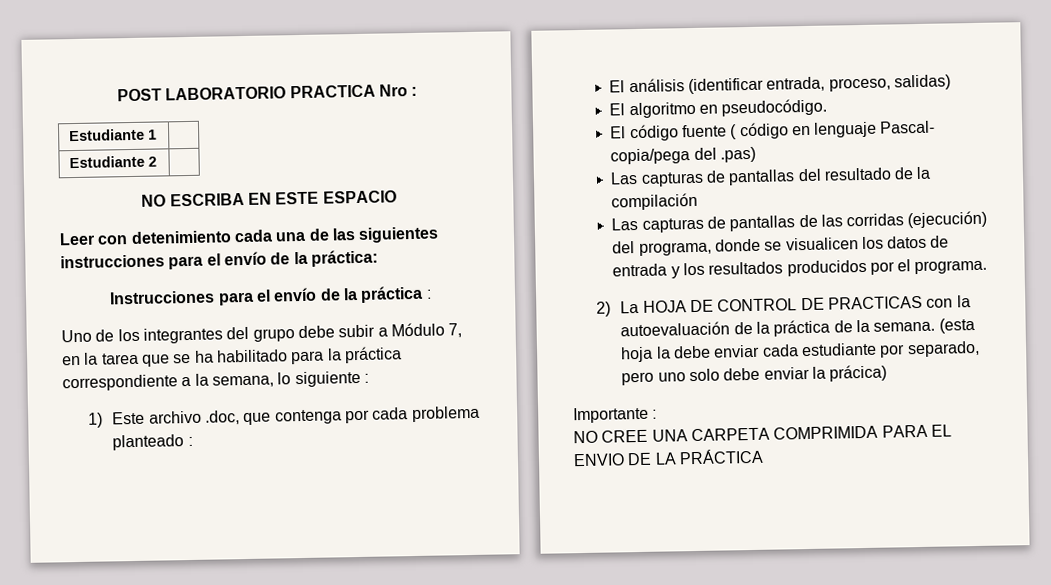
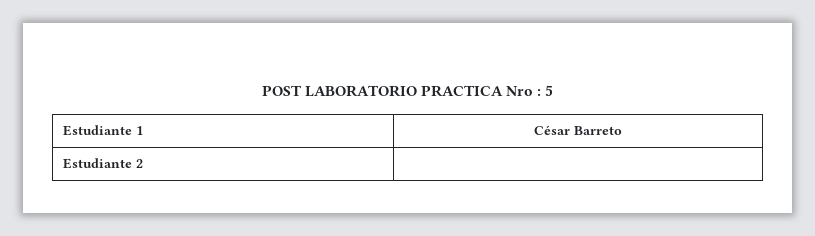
(418, 91) none -> [545,85,554,96] 5
(157, 134) none -> [534,125,622,135] César Barreto
[141,190,397,207] [59,226,440,246] [60,249,378,270] [109,285,432,306] [61,322,463,344] [62,346,402,367] [62,370,369,392] [87,405,480,428] [112,434,193,451] [609,74,951,95] [609,98,828,119] [610,120,936,142] [610,146,756,165] [610,166,932,187] [611,192,699,211] [611,210,988,233] [612,235,950,256] [612,259,988,279] [595,295,971,317] [620,318,975,337] [620,340,980,363] [621,364,888,386] [573,406,658,424] [573,424,952,444] [573,448,764,467] // NO ESCRIBA EN ESTE ESPACIO // Leer con detenimiento cada una de las siguientes instrucciones para el envío de la práctica: // Instrucciones para el envío de la práctica : // Uno de los integrantes del grupo debe subir a Módulo 7, en la tarea que se ha habilitado para la práctica correspondiente a la semana, lo siguiente : // 1) Este archivo .doc, que contenga por cada problema planteado : // El análisis (identificar entrada, proceso, salidas) // El algoritmo en pseudocódigo. // El código fuente ( código en lenguaje Pascal- copia/pega del .pas) // Las capturas de pantallas del resultado de la compilación // Las capturas de pantallas de las corridas (ejecución) del programa, donde se visualicen los datos de entrada y los resultados producidos por el programa. // 2) La HOJA DE CONTROL DE PRACTICAS con la autoevaluación de la práctica de la semana. (esta hoja la debe enviar cada estudiante por separado, pero uno solo debe enviar la prácica) // Importante : // NO CREE UNA CARPETA COMPRIMIDA PARA EL ENVIO DE LA PRÁCTICA -> (144, 163) none

